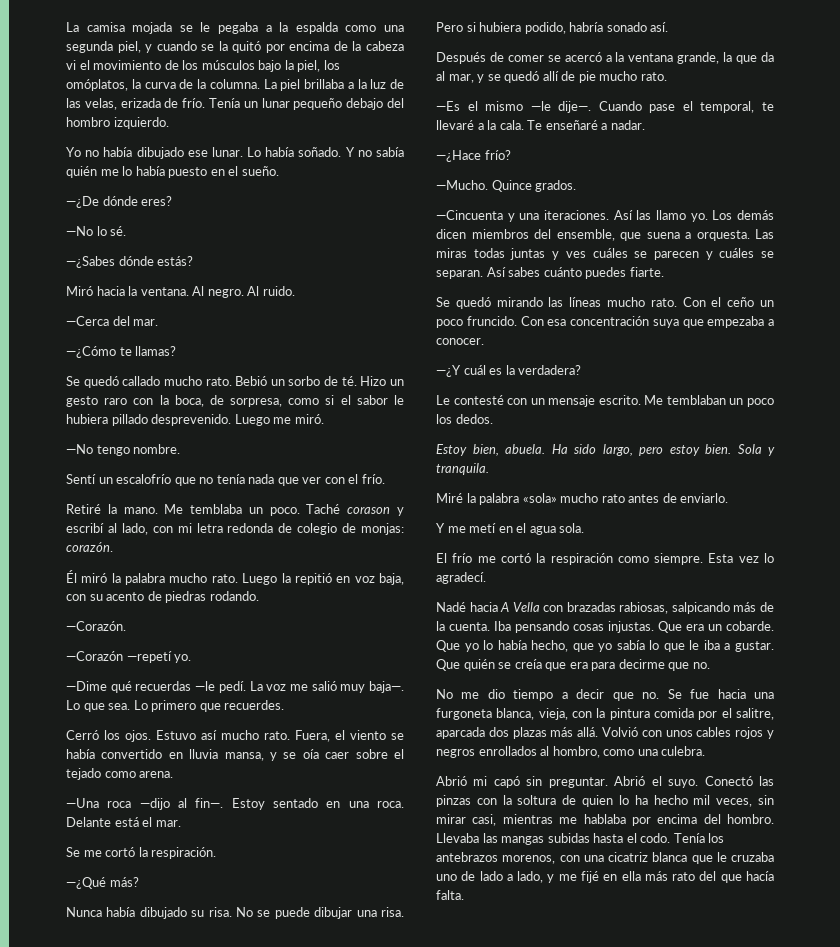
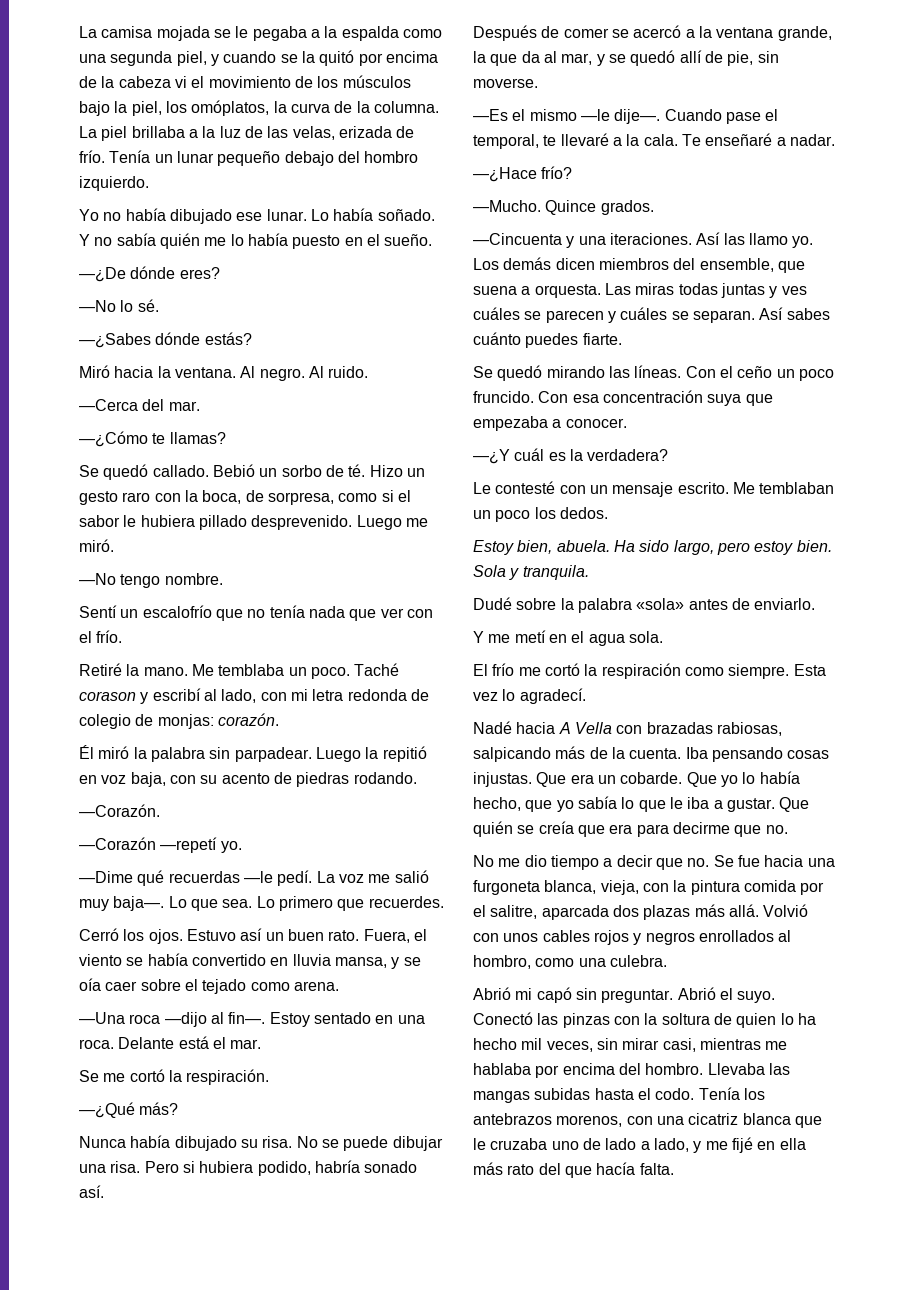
[122,376,232,386] callado mucho rato. -> [152,465,209,477] callado.
[169,573,238,583] mucho rato. -> [209,747,312,762] sin parpadear.
[221,730,259,740] mucho -> [265,929,324,941] un buen
[578,71,667,83] pie mucho rato. -> [727,51,779,66] [473,78,538,88] pie, sin moverse.
[569,297,677,307] líneas mucho rato. -> [634,365,682,378] líneas.
[436,493,463,503] Miré -> [473,597,557,610] Dudé sobre
[560,493,625,503] mucho rato -> (685, 604) none

